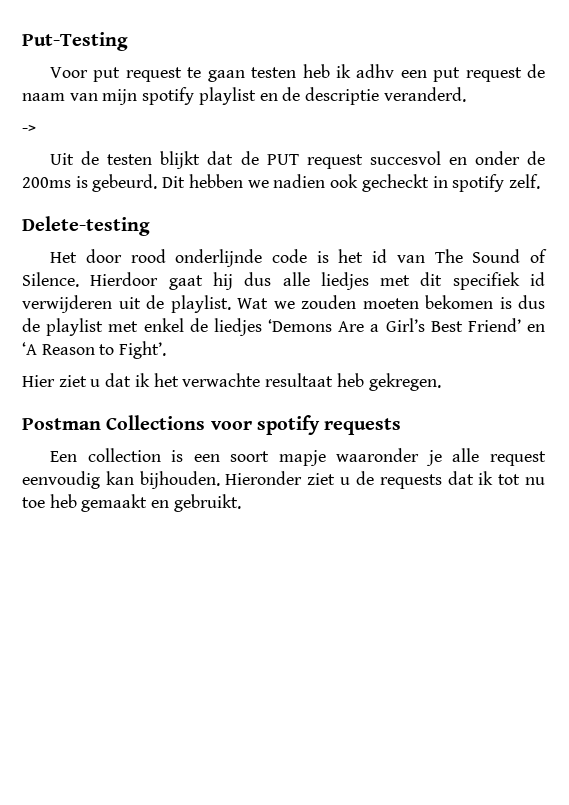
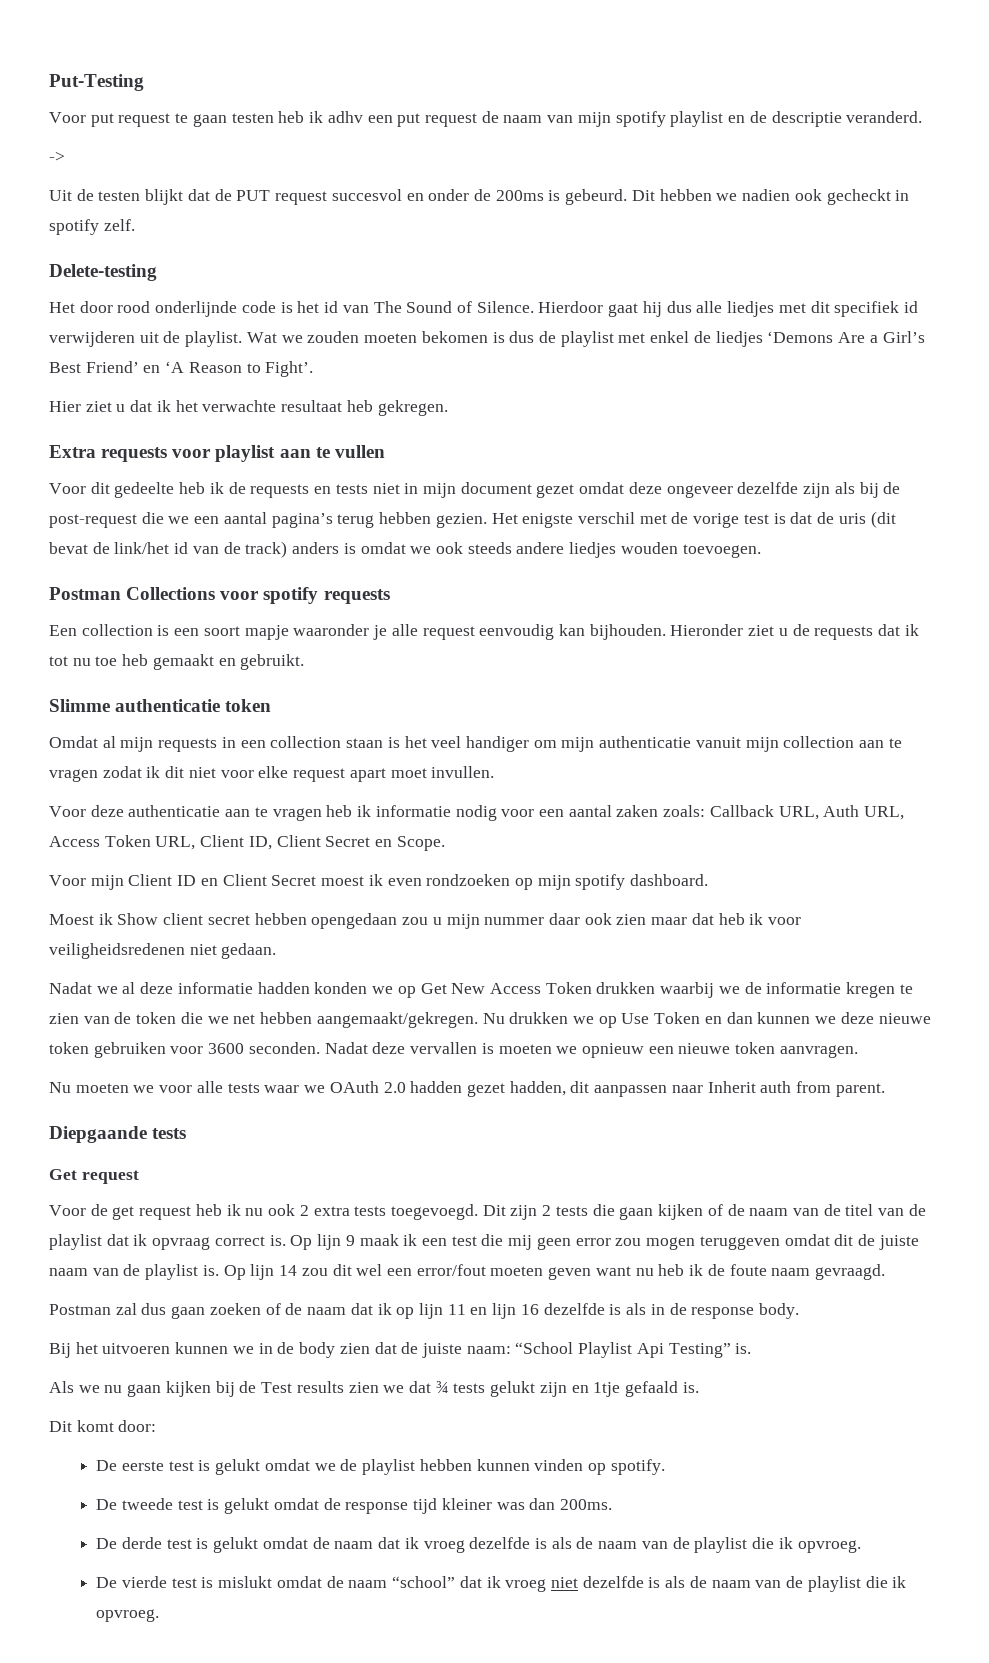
(441, 382) none -> [49,445,385,462] [49,482,901,498] [49,511,896,528] [49,541,761,558] // Extra requests voor playlist aan te vullen // Voor dit gedeelte heb ik de requests en tests niet in mijn document gezet omdat deze ongeveer dezelfde zijn als bij de post-request die we een aantal pagina’s terug hebben gezien. Het enigste verschil met de vorige test is dat de uris (dit bevat de link/het id van de track) anders is omdat we ook steeds andere liedjes wouden toevoegen.
(241, 503) none -> [49,699,272,712] [49,736,902,752] [49,766,495,782] [49,805,905,821] [49,835,445,851] [49,874,709,890] [49,913,802,929] [49,943,277,959] [49,982,913,998] [49,1012,931,1028] [49,1042,858,1058] [49,1081,885,1097] [49,1126,187,1143] [49,1169,139,1184] [49,1204,926,1220] [49,1234,919,1250] [49,1264,885,1280] [49,1303,799,1319] [49,1342,752,1358] [49,1381,699,1397] [49,1420,157,1432] [96,1459,665,1475] [96,1498,613,1514] [96,1537,861,1553] [96,1576,907,1592] [96,1609,160,1622] // Slimme authenticatie token // Omdat al mijn requests in een collection staan is het veel handiger om mijn authenticatie vanuit mijn collection aan te vragen zodat ik dit niet voor elke request apart moet invullen. // Voor deze authenticatie aan te vragen heb ik informatie nodig voor een aantal zaken zoals: Callback URL, Auth URL, Access Token URL, Client ID, Client Secret en Scope. // Voor mijn Client ID en Client Secret moest ik even rondzoeken op mijn spotify dashboard. // Moest ik Show client secret hebben opengedaan zou u mijn nummer daar ook zien maar dat heb ik voor veiligheidsredenen niet gedaan. // Nadat we al deze informatie hadden konden we op Get New Access Token drukken waarbij we de informatie kregen te zien van de token die we net hebben aangemaakt/gekregen. Nu drukken we op Use Token en dan kunnen we deze nieuwe token gebruiken voor 3600 seconden. Nadat deze vervallen is moeten we opnieuw een nieuwe token aanvragen. // Nu moeten we voor alle tests waar we OAuth 2.0 hadden gezet hadden, dit aanpassen naar Inherit auth from parent. // Diepgaande tests // Get request // Voor de get request heb ik nu ook 2 extra tests toegevoegd. Dit zijn 2 tests die gaan kijken of de naam van de titel van de playlist dat ik opvraag correct is. Op lijn 9 maak ik een test die mij geen error zou mogen teruggeven omdat dit de juiste naam van de playlist is. Op lijn 14 zou dit wel een error/fout moeten geven want nu heb ik de foute naam gevraagd. // Postman zal dus gaan zoeken of de naam dat ik op lijn 11 en lijn 16 dezelfde is als in de response body. // Bij het uitvoeren kunnen we in de body zien dat de juiste naam: “School Playlist Api Testing” is. // Als we nu gaan kijken bij de Test results zien we dat ¾ tests gelukt zijn en 1tje gefaald is. // Dit komt door: // De eerste test is gelukt omdat we de playlist hebben kunnen vinden op spotify. // De tweede test is gelukt omdat de response tijd kleiner was dan 200ms. // De derde test is gelukt omdat de naam dat ik vroeg dezelfde is als de naam van de playlist die ik opvroeg. // De vierde test is mislukt omdat de naam “school” dat ik vroeg niet dezelfde is als de naam van de playlist die ik opvroeg.

